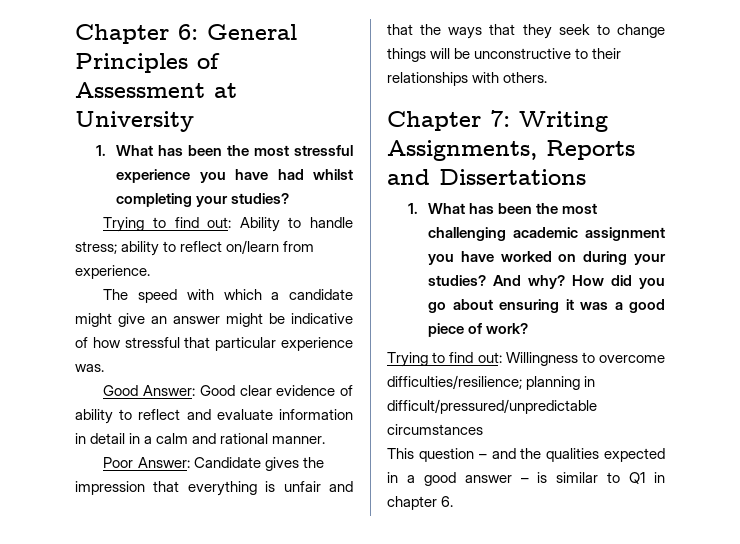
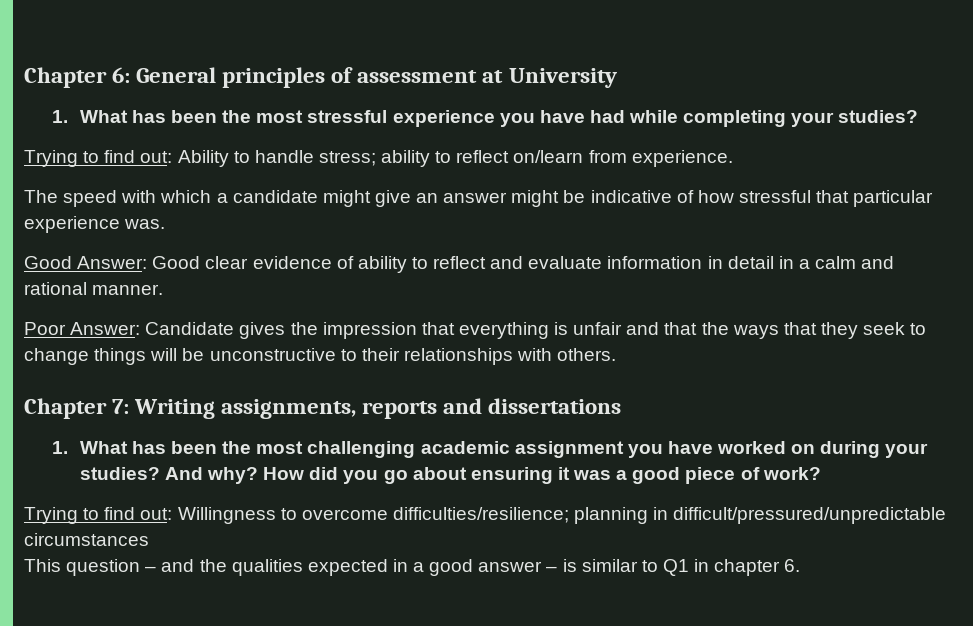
[75,53,220,73] [75,82,205,98] Principles of Assessment -> [222,67,478,88] principles of assessment
[313,169,354,180] whilst -> [629,110,679,123] while
[387,140,635,161] [387,169,586,185] Assignments, Reports and Dissertations -> [221,398,622,419] assignments, reports and dissertations

